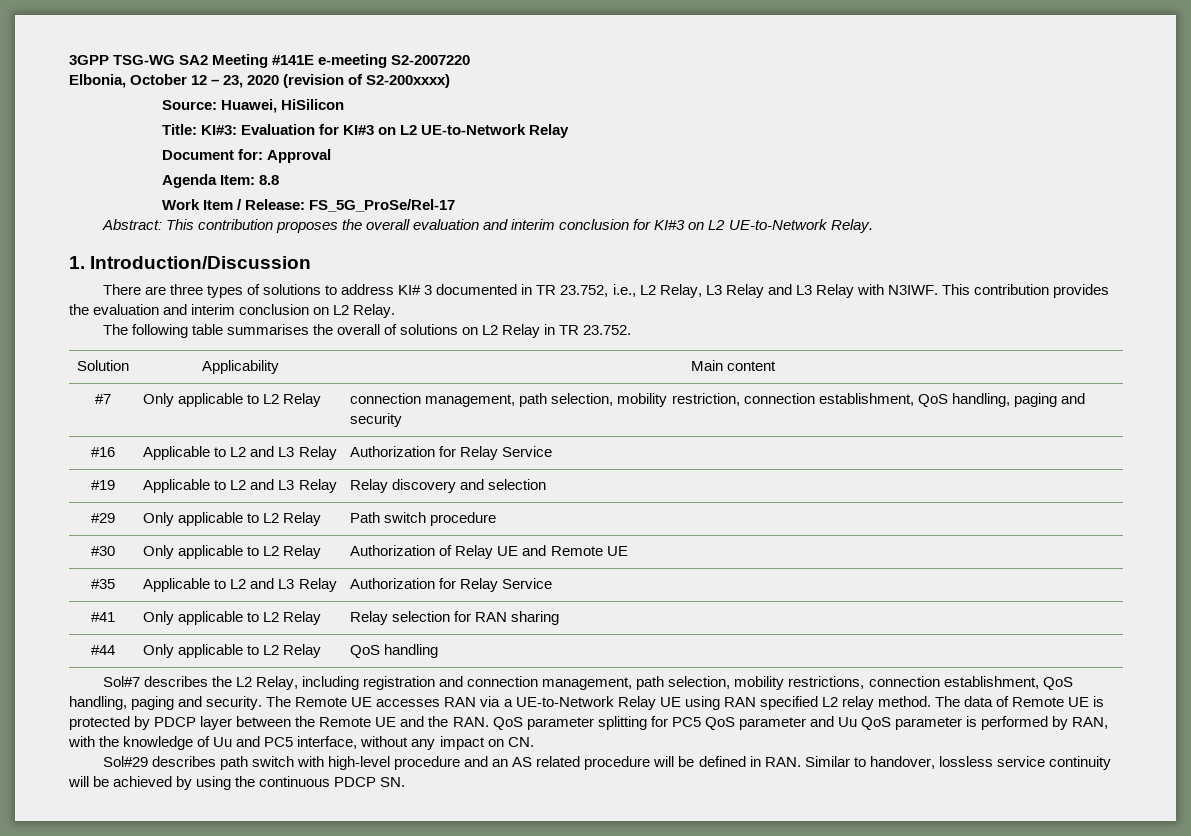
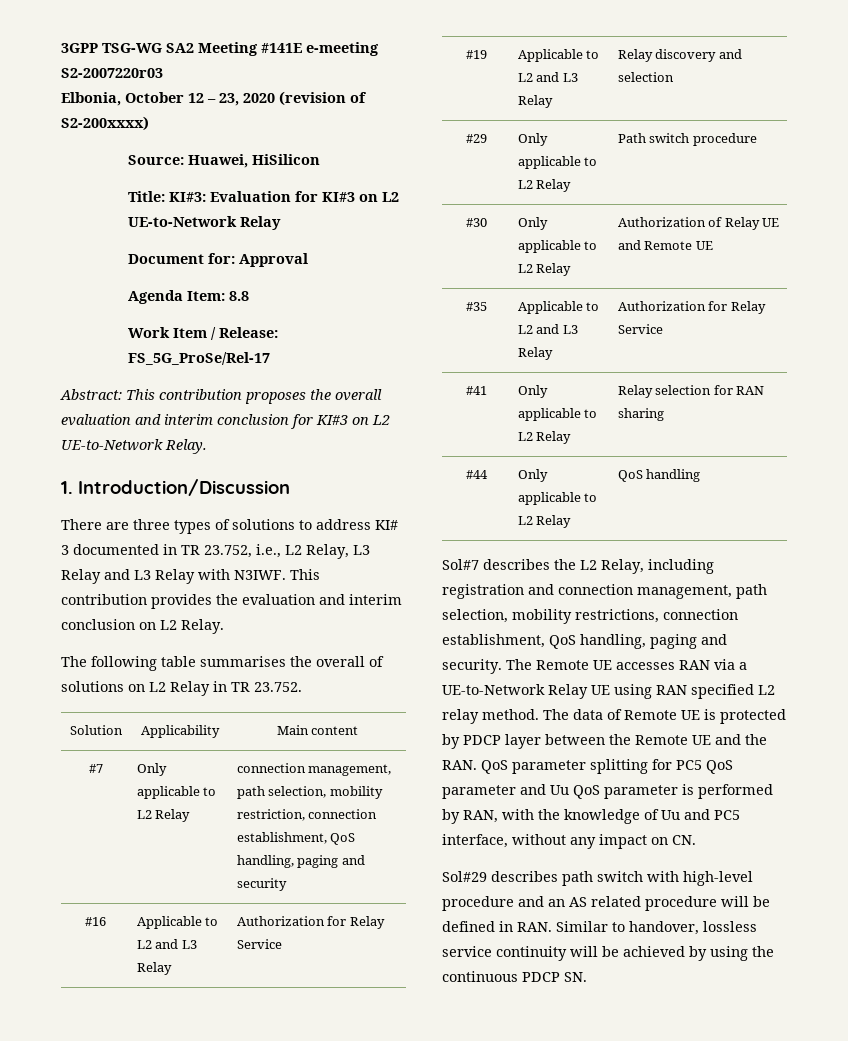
[391,55,471,65] S2-2007220 -> [61,68,163,78] S2-2007220r03

